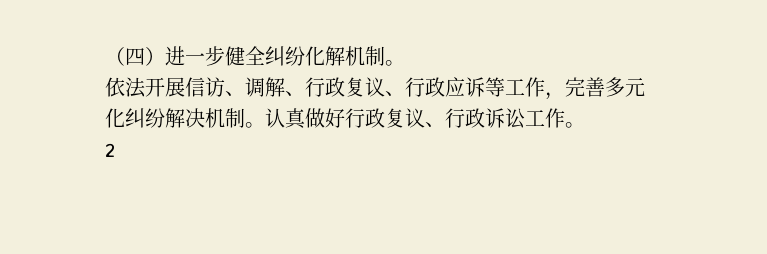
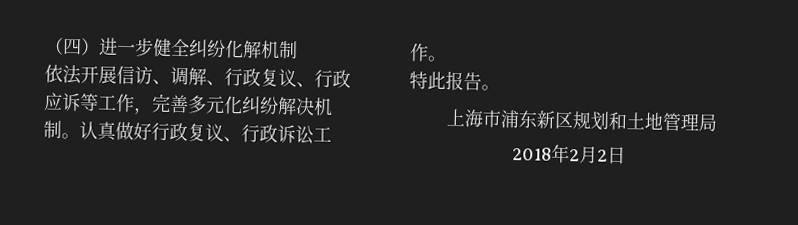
[385,60,405,66] 。 -> (298, 50) none
[105,143,115,157] 2 -> [409,70,500,91] [446,108,719,132] [511,143,626,165] 特此报告。 // 上海市浦东新区规划和土地管理局 // 2018年2月2日

